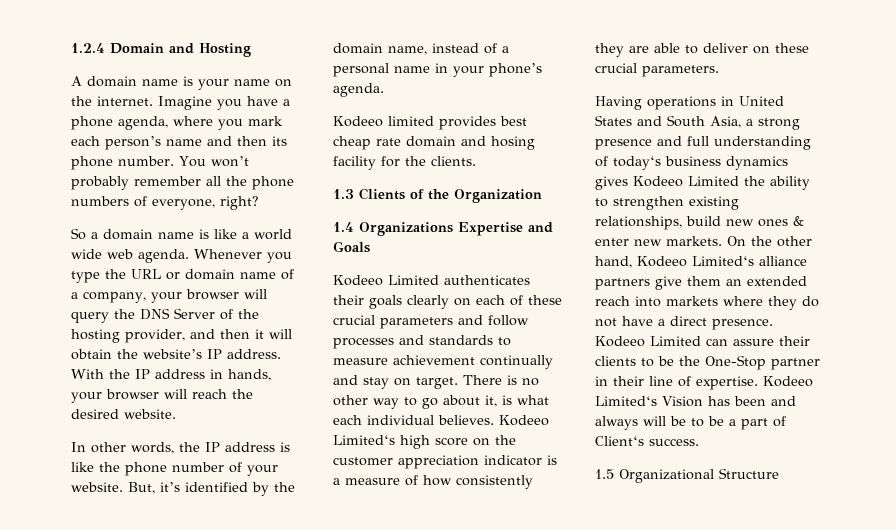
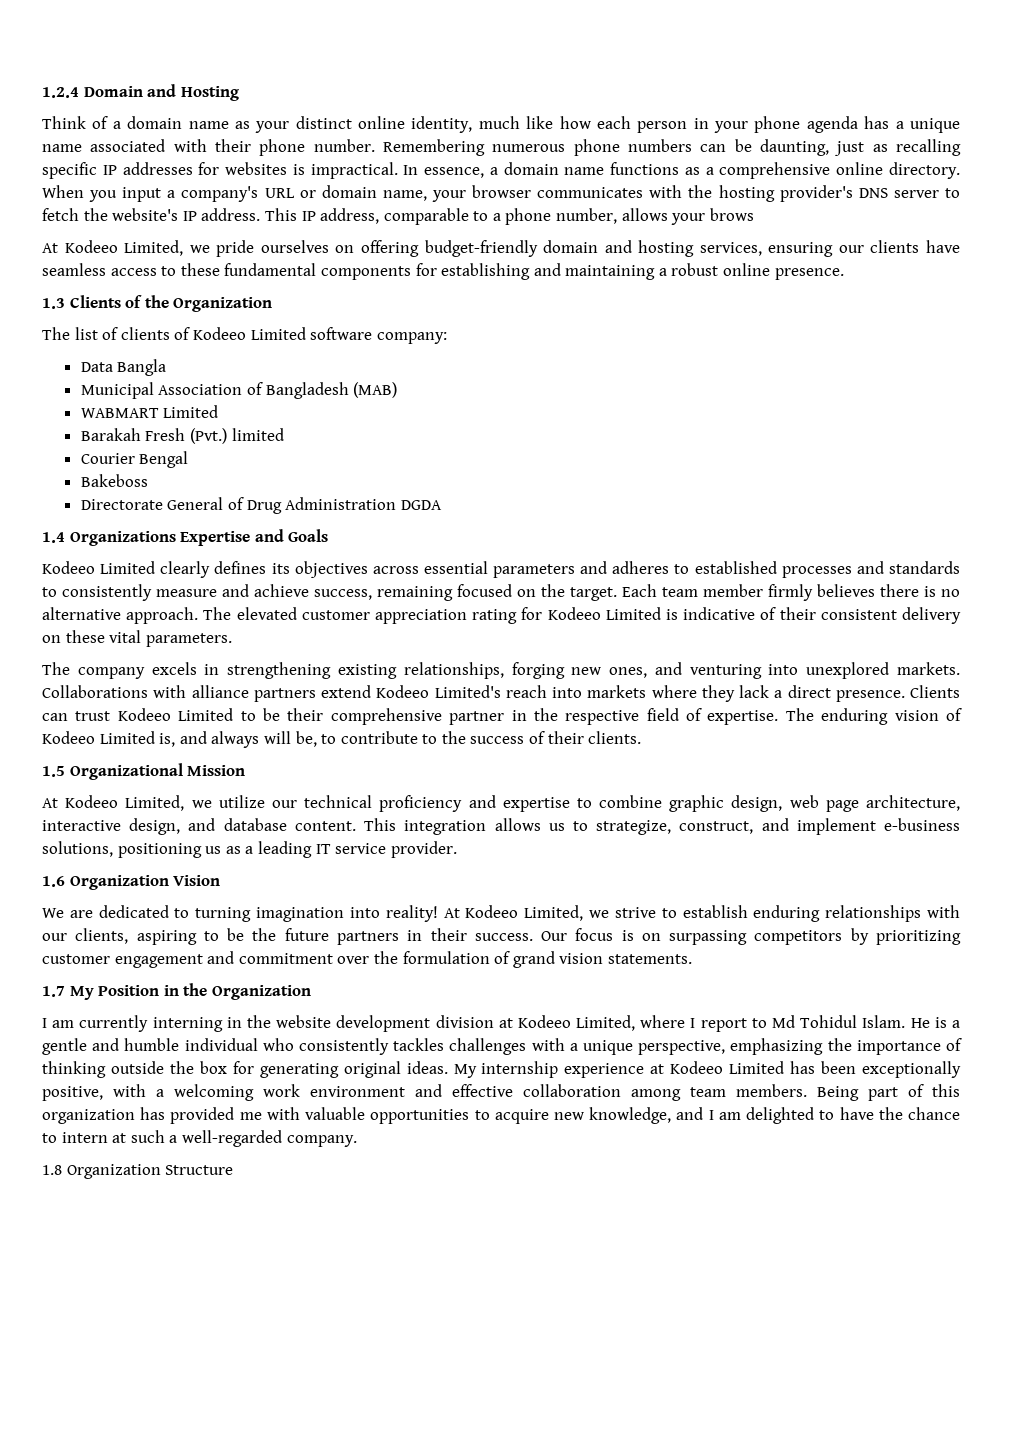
[71,76,292,90] [71,96,290,110] [71,116,283,130] [71,136,287,150] [71,156,249,170] [71,176,294,190] [71,196,259,210] [71,228,292,240] [71,249,292,263] [71,269,294,283] [71,289,267,303] [71,308,259,323] [71,329,292,343] [71,349,281,360] [71,369,271,381] [71,389,253,403] [71,409,176,419] [71,442,290,454] [71,462,278,476] [71,482,295,496] [333,43,509,55] [333,63,542,77] [333,83,384,97] [333,116,527,130] [333,136,535,150] [333,156,476,170] A domain name is your name on the internet. Imagine you have a phone agenda, where you mark each person’s name and then its phone number. You won’t probably remember all the phone numbers of everyone, right? // So a domain name is like a world wide web agenda. Whenever you type the URL or domain name of a company, your browser will query the DNS Server of the hosting provider, and then it will obtain the website’s IP address. With the IP address in hands, your browser will reach the desired website. // In other words, the IP address is like the phone number of your website. But, it’s identified by the domain name, instead of a personal name in your phone’s agenda. // Kodeeo limited provides best cheap rate domain and hosing facility for the clients. -> [42,116,961,133] [42,139,962,156] [42,162,960,179] [42,185,960,202] [42,208,754,225] [42,240,960,257] [42,263,844,280] Think of a domain name as your distinct online identity, much like how each person in your phone agenda has a unique name associated with their phone number. Remembering numerous phone numbers can be daunting, just as recalling specific IP addresses for websites is impractical. In essence, a domain name functions as a comprehensive online directory. When you input a company's URL or domain name, your browser communicates with the hosting provider's DNS server to fetch the website's IP address. This IP address, comparable to a phone number, allows your brows // At Kodeeo Limited, we pride ourselves on offering budget-friendly domain and hosting services, ensuring our clients have seamless access to these fundamental components for establishing and maintaining a robust online presence.
(542, 196) none -> [42,327,447,344] [80,359,167,376] [80,382,398,399] [80,405,219,418] [80,428,284,444] [80,451,189,468] [80,474,148,487] [80,497,442,514] // The list of clients of Kodeeo Limited software company: // Data Bangla // Municipal Association of Bangladesh (MAB) // WABMART Limited // Barakah Fresh (Pvt.) limited // Courier Bengal // Bakeboss // Directorate General of Drug Administration DGDA
[444,275,530,285] [333,295,562,309] [333,315,529,329] [333,335,511,349] [333,355,553,369] [333,375,539,389] [333,395,549,409] [333,415,549,426] [333,435,516,449] [333,455,557,469] [333,475,533,489] [595,43,809,57] [595,63,719,77] [595,96,784,110] [595,115,800,130] [595,136,811,150] [595,156,788,170] [595,176,810,190] [595,196,739,210] [595,216,804,230] [595,236,812,247] [595,256,807,268] [595,276,807,290] authenticates their goals clearly on each of these crucial parameters and follow processes and standards to measure achievement continually and stay on target. There is no other way to go about it, is what each individual believes. Kodeeo Limited‘s high score on the customer appreciation indicator is a measure of how consistently they are able to deliver on these crucial parameters. // Having operations in United States and South Asia, a strong presence and full understanding of today‘s business dynamics gives Kodeeo Limited the ability to strengthen existing relationships, build new ones & enter new markets. On the other hand, Kodeeo Limited‘s alliance partners give them an extended -> [160,561,960,578] [42,584,960,601] [42,607,962,624] [42,630,232,647] [42,662,961,679] [42,685,501,702] clearly defines its objectives across essential parameters and adheres to established processes and standards to consistently measure and achieve success, remaining focused on the target. Each team member firmly believes there is no alternative approach. The elevated customer appreciation rating for Kodeeo Limited is indicative of their consistent delivery on these vital parameters. // The company excels in strengthening existing relationships, forging new ones, and venturing into unexplored markets. Collaborations with alliance partners extend Kodeeo Limited's
[802,296,819,307] [595,316,773,330] [595,336,810,347] [595,355,820,370] [595,376,813,390] [595,396,796,407] [595,416,786,430] [595,436,699,446] [595,469,714,483] do not have a direct presence. Kodeeo Limited can assure their clients to be the One-Stop partner in their line of expertise. Kodeeo Limited‘s Vision has been and always will be to be a part of Client‘s success. // 1.5 Organizational -> [739,685,960,702] [42,708,963,725] [42,731,642,748] [42,763,246,780] [42,795,960,812] [42,818,960,835] [42,841,457,858] [42,875,221,890] [42,905,961,922] [42,928,962,945] [42,951,692,968] [42,983,311,1000] [42,1015,960,1032] [42,1038,963,1055] [42,1061,961,1078] [42,1084,960,1101] [42,1107,960,1124] [42,1130,357,1147] [42,1164,161,1179] lack a direct presence. Clients can trust Kodeeo Limited to be their comprehensive partner in the respective field of expertise. The enduring vision of Kodeeo Limited is, and always will be, to contribute to the success of their clients. // 1.5 Organizational Mission // At Kodeeo Limited, we utilize our technical proficiency and expertise to combine graphic design, web page architecture, interactive design, and database content. This integration allows us to strategize, construct, and implement e-business solutions, positioning us as a leading IT service provider. // 1.6 Organization Vision // We are dedicated to turning imagination into reality! At Kodeeo Limited, we strive to establish enduring relationships with our clients, aspiring to be the future partners in their success. Our focus is on surpassing competitors by prioritizing customer engagement and commitment over the formulation of grand vision statements. // 1.7 My Position in the Organization // I am currently interning in the website development division at Kodeeo Limited, where I report to Md Tohidul Islam. He is a gentle and humble individual who consistently tackles challenges with a unique perspective, emphasizing the importance of thinking outside the box for generating original ideas. My internship experience at Kodeeo Limited has been exceptionally positive, with a welcoming work environment and effective collaboration among team members. Being part of this organization has provided me with valuable opportunities to acquire new knowledge, and I am delighted to have the chance to intern at such a well-regarded company. // 1.8 Organization

